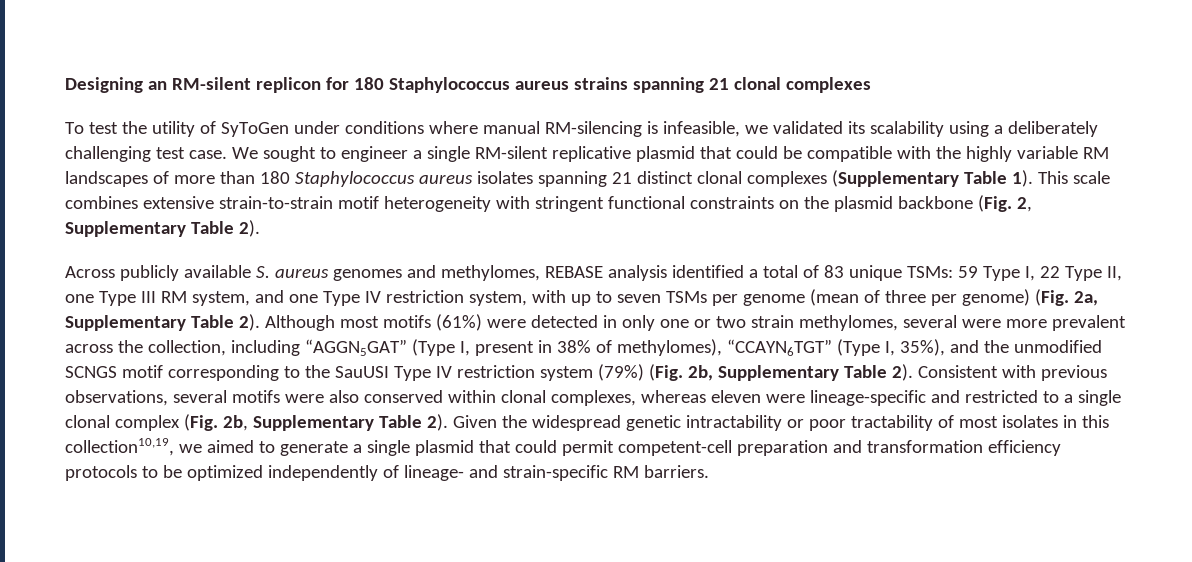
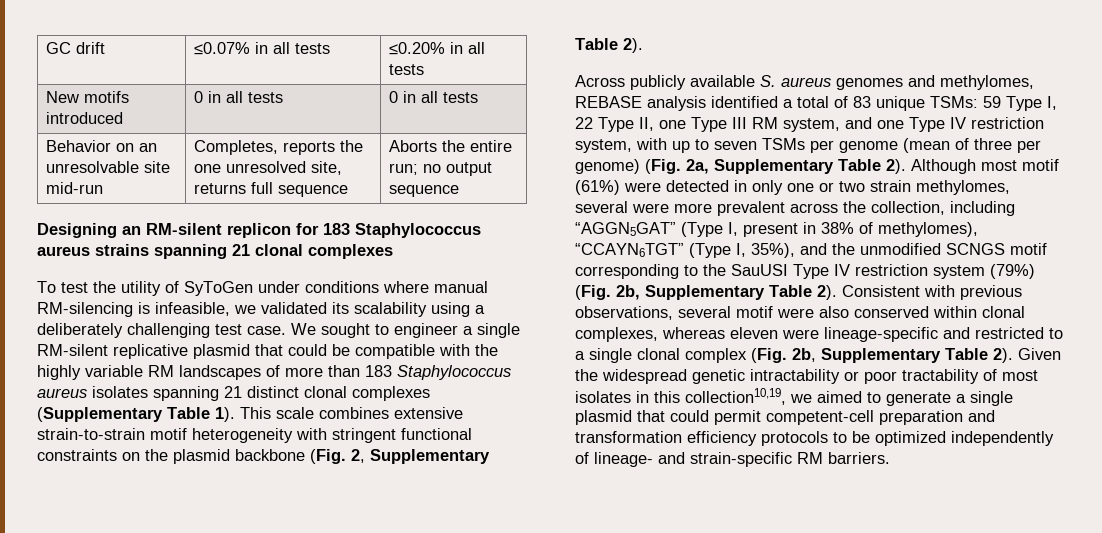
(65, 85) none -> [45,42,105,54] [193,42,330,55] [388,42,485,55] [388,64,424,75] [45,91,129,103] [45,112,123,124] [193,91,283,103] [388,91,478,103] [45,140,157,152] [45,161,170,173] [45,182,103,194] [193,140,363,155] [193,161,342,175] [193,182,348,197] [388,140,512,152] [388,162,492,176] [388,185,459,197] GC drift | ≤0.07% in all tests | ≤0.20% in all tests // New motifs introduced | 0 in all tests | 0 in all tests // Behavior on an unresolvable site mid-run | Completes, reports the one unresolved site, returns full sequence | Aborts the entire run; no output sequence //
[353,77,384,90] 180 -> [323,223,350,235] 183
[259,171,290,184] 180 -> [365,365,392,377] 183
[382,315,431,328] motifs -> [1022,159,1059,171] motif
[231,390,280,403] motifs -> [736,306,773,318] motif

